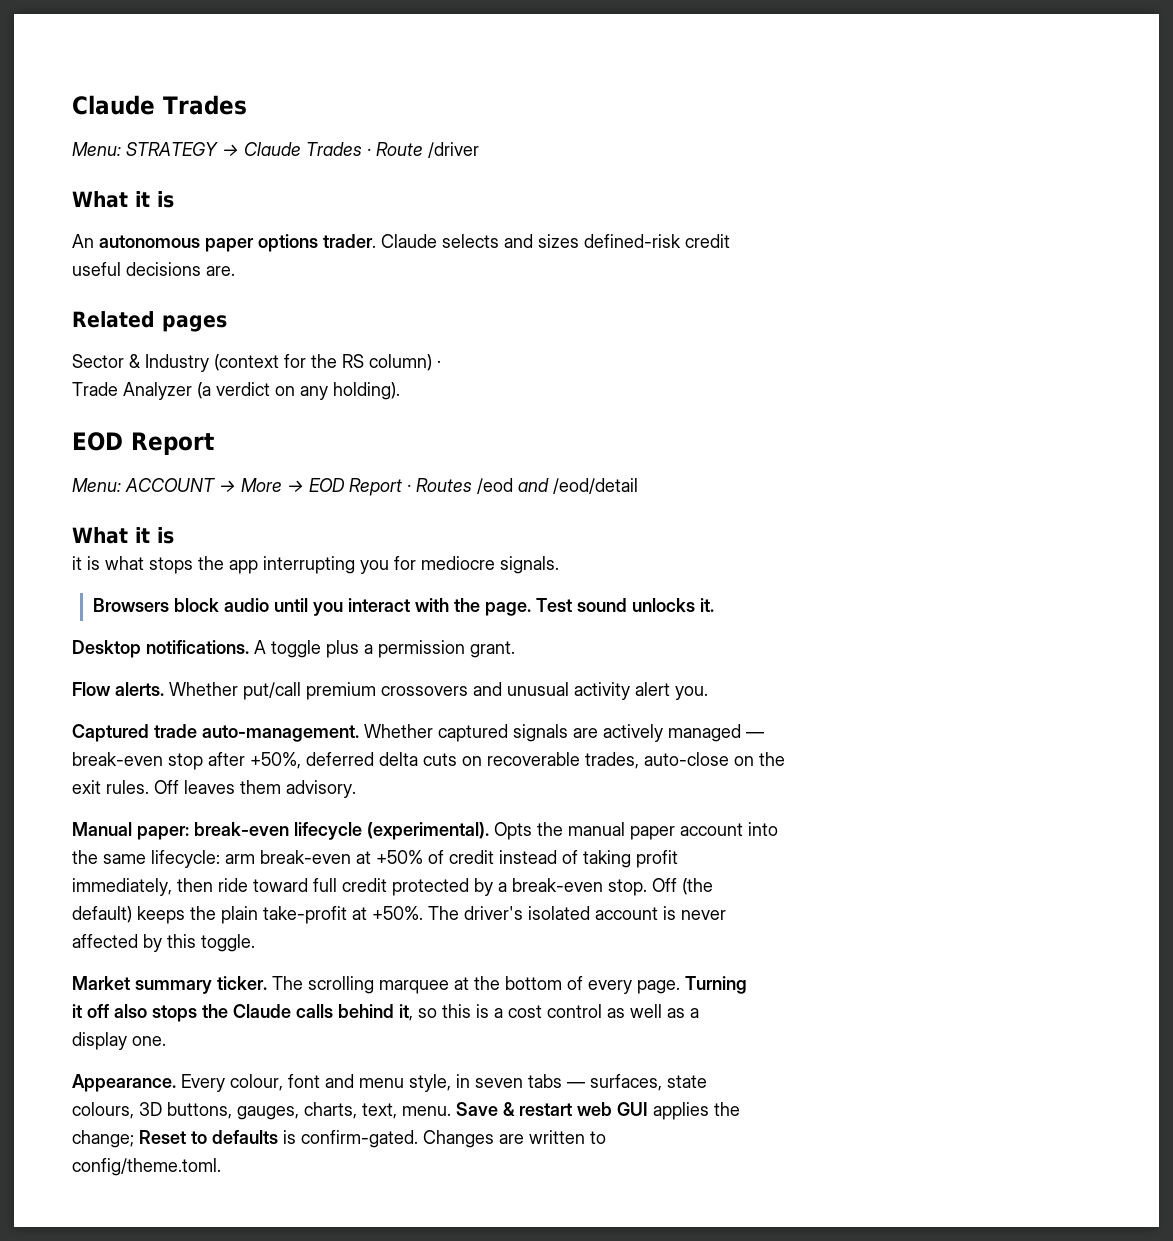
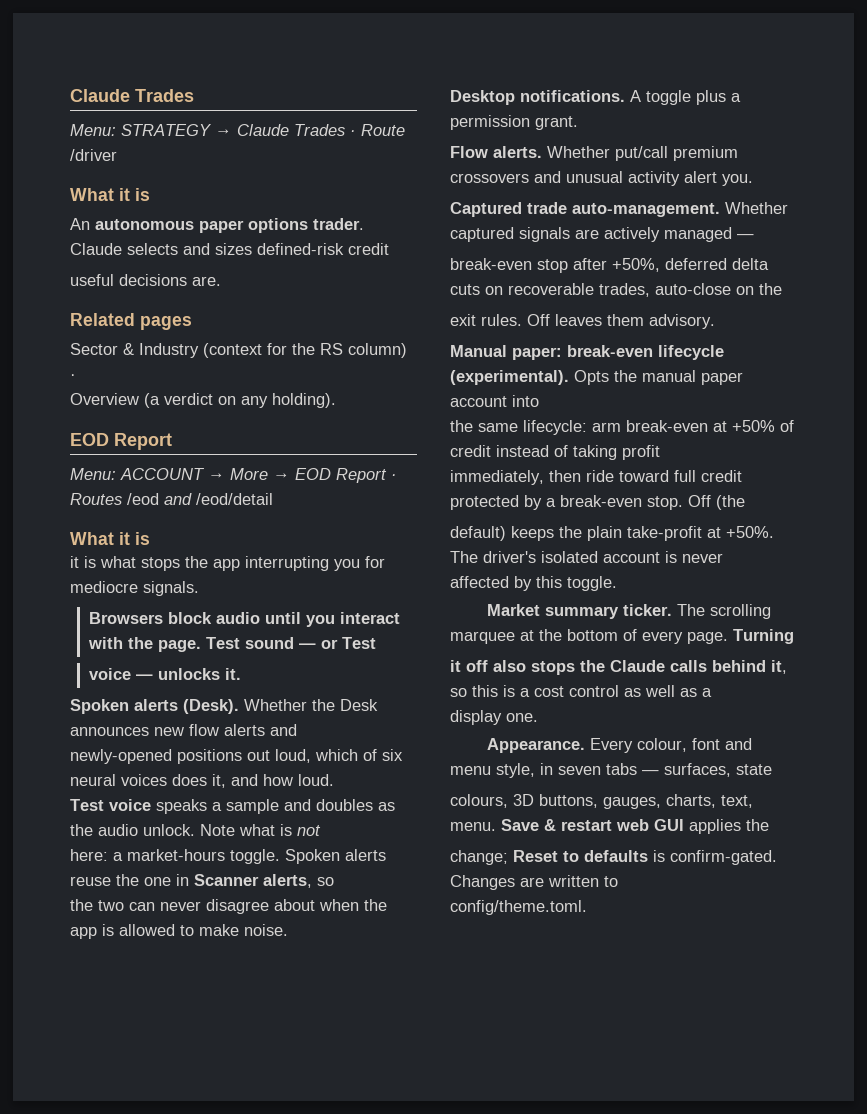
[72,382,192,400] Trade Analyzer -> [70,393,139,405] Overview
[632,598,715,612] unlocks it. -> [298,637,376,649] [88,668,241,680] [70,699,378,714] [70,724,297,736] [70,749,403,764] [70,774,334,788] [70,799,395,814] [70,824,321,836] [70,849,386,864] [70,874,334,888] [70,899,387,914] [70,924,288,939] — or Test // voice — unlocks it. // Spoken alerts (Desk). Whether the Desk announces new flow alerts and // newly-opened positions out loud, which of six neural voices does it, and how loud. // Test voice speaks a sample and doubles as the audio unlock. Note what is not // here: a market-hours toggle. Spoken alerts reuse the one in Scanner alerts, so // the two can never disagree about when the app is allowed to make noise.

